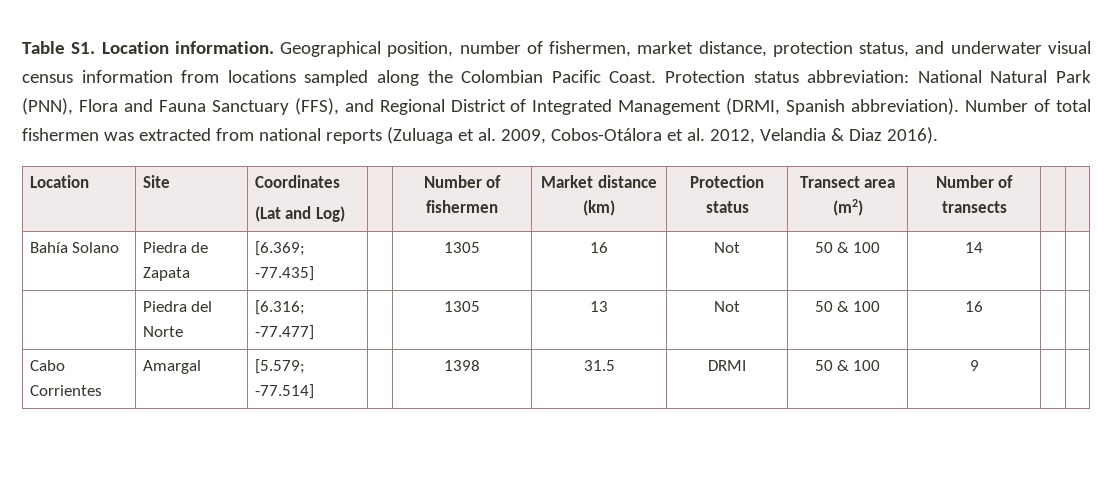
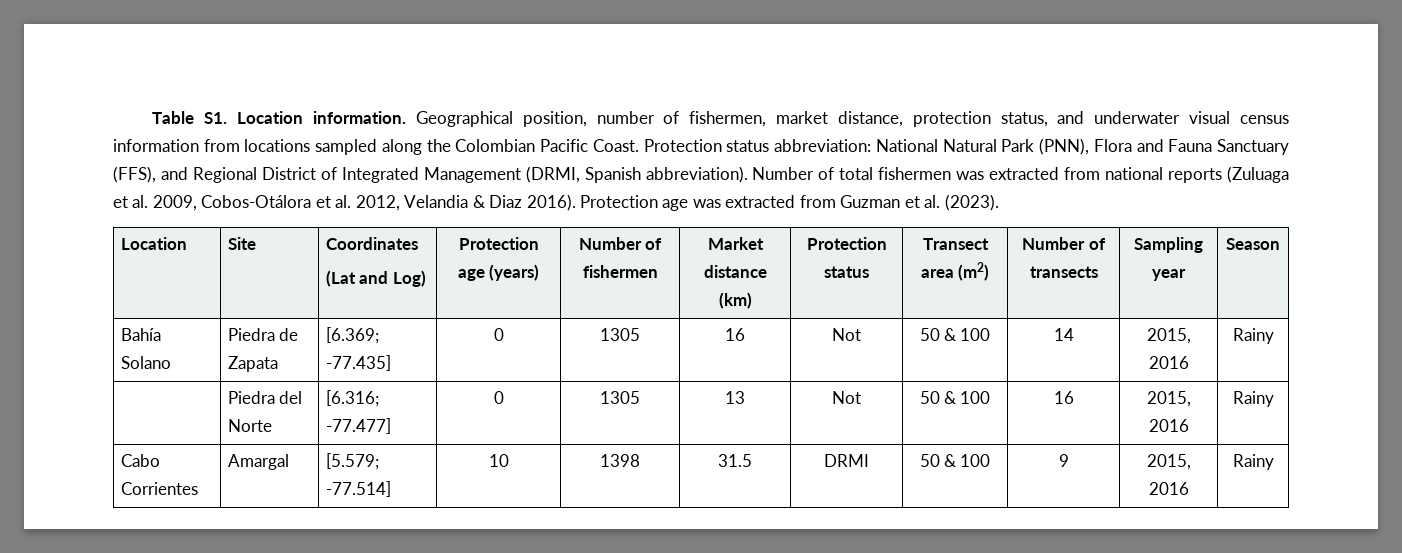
(938, 135) none -> [580,194,999,211] Protection age was extracted from Guzman et al. (2023).
(345, 214) none -> [458,237,539,250] [457,264,540,281] Protection age (years)
(1007, 207) | -> [1134,237,1203,253] [1152,269,1186,281] [1226,238,1280,250] Sampling year | Season
(314, 273) none -> [493,328,504,341] 0
(983, 247) | -> [1146,328,1191,344] [1148,356,1189,369] [1232,328,1274,344] 2015, 2016 | Rainy
(314, 332) none -> [493,391,504,404] 0
(983, 306) | -> [1146,391,1191,407] [1148,419,1189,432] [1232,391,1274,407] 2015, 2016 | Rainy
(314, 391) none -> [488,454,509,467] 10
(979, 365) | -> [1146,454,1191,470] [1148,482,1189,495] [1232,454,1274,470] 2015, 2016 | Rainy

